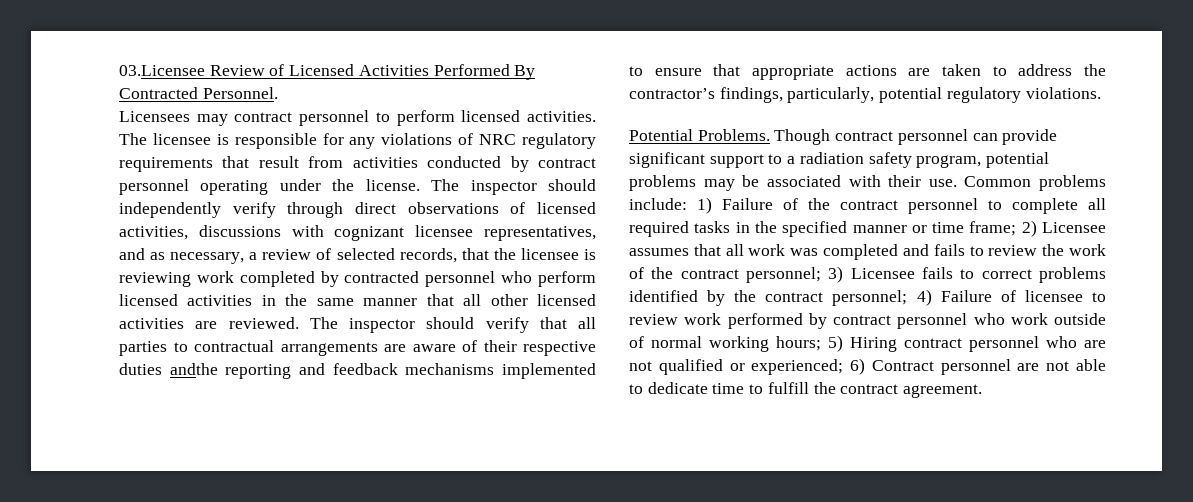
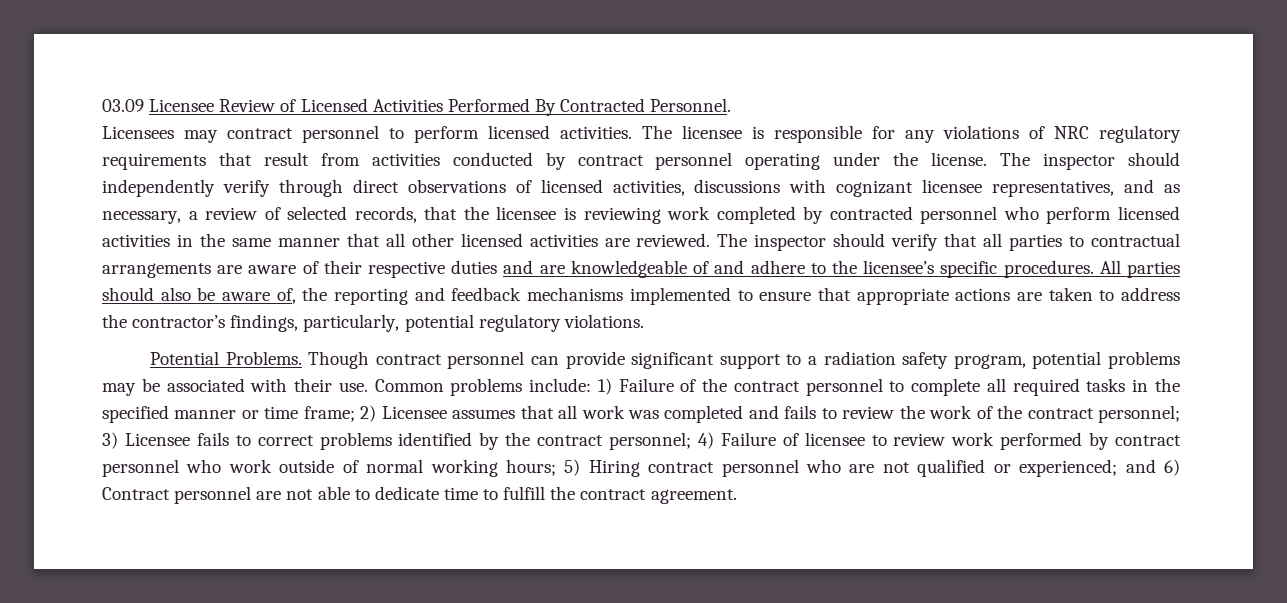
[119,65,205,76] 03.Licensee -> [102,99,215,112] 03.09 Licensee
[169,363,218,375] andthe -> [503,260,1180,278] [102,287,328,304] and are knowledgeable of and adhere to the licensee’s specific procedures. All parties should also be aware of, the
(844, 367) none -> [1125,459,1156,473] and

